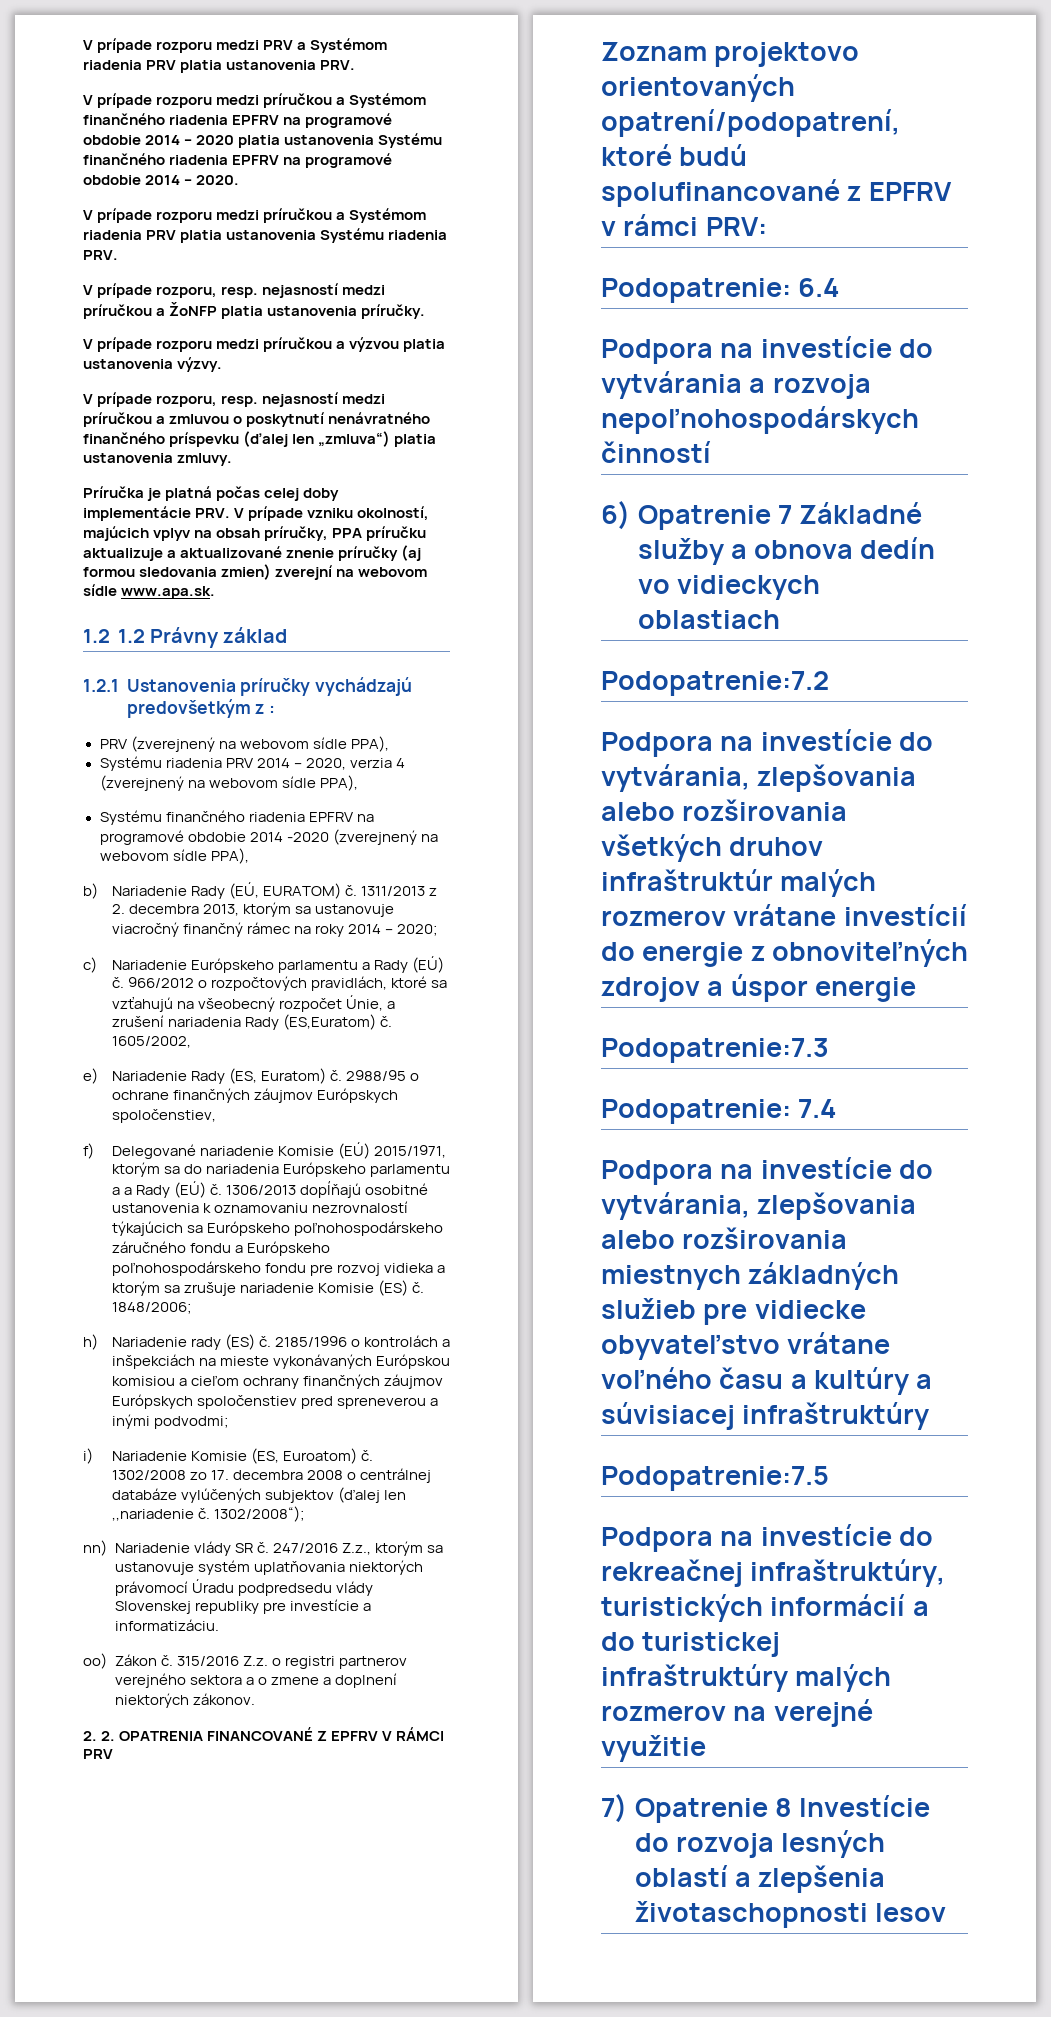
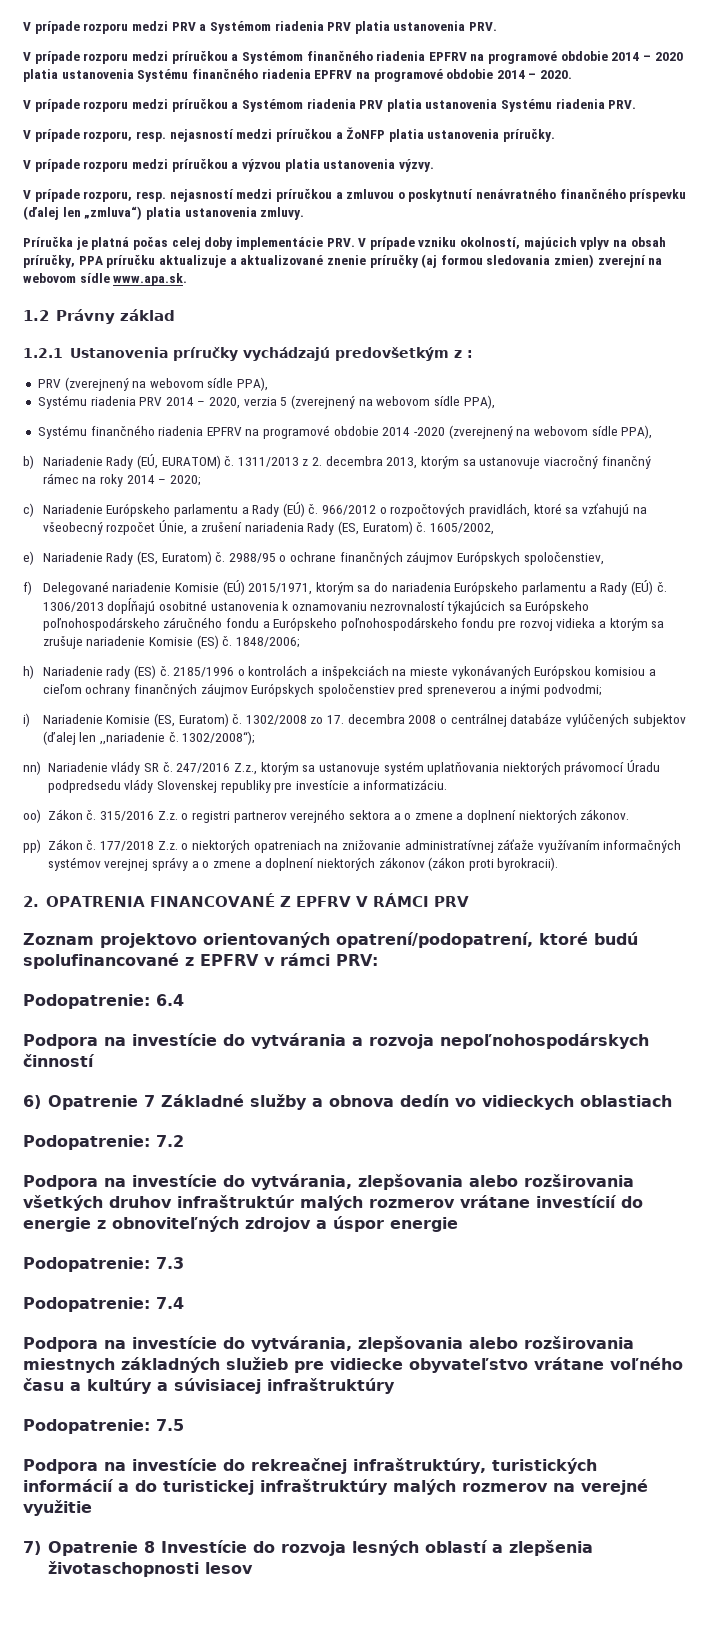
[117,629,145,643] 1.2 -> (49, 315) none
[395,758,405,768] 4 -> [280,397,288,406] 5
[282,1014,376,1030] (ES,Euratom) -> [338,521,413,535] (ES, Euratom)
[123,1187,132,1195] a -> (597, 588) none
[282,1448,357,1464] Euroatom) -> [178,713,229,727] Euratom)
[83,1731,97,1741] 2. -> [23,839,682,853] [47,857,559,871] pp) Zákon č. 177/2018 Z.z. o niektorých opatreniach na znižovanie administratívnej záťaže využívaním informačných systémov verejnej správy a o zmene a doplnení niektorých zákonov (zákon proti byrokracii). //
[601,671,829,696] Podopatrenie:7.2 -> [23,1135,184,1150] Podopatrenie: 7.2
[601,1038,829,1063] Podopatrenie:7.3 -> [23,1257,184,1272] Podopatrenie: 7.3
[601,1466,829,1491] Podopatrenie:7.5 -> [23,1419,184,1434] Podopatrenie: 7.5

